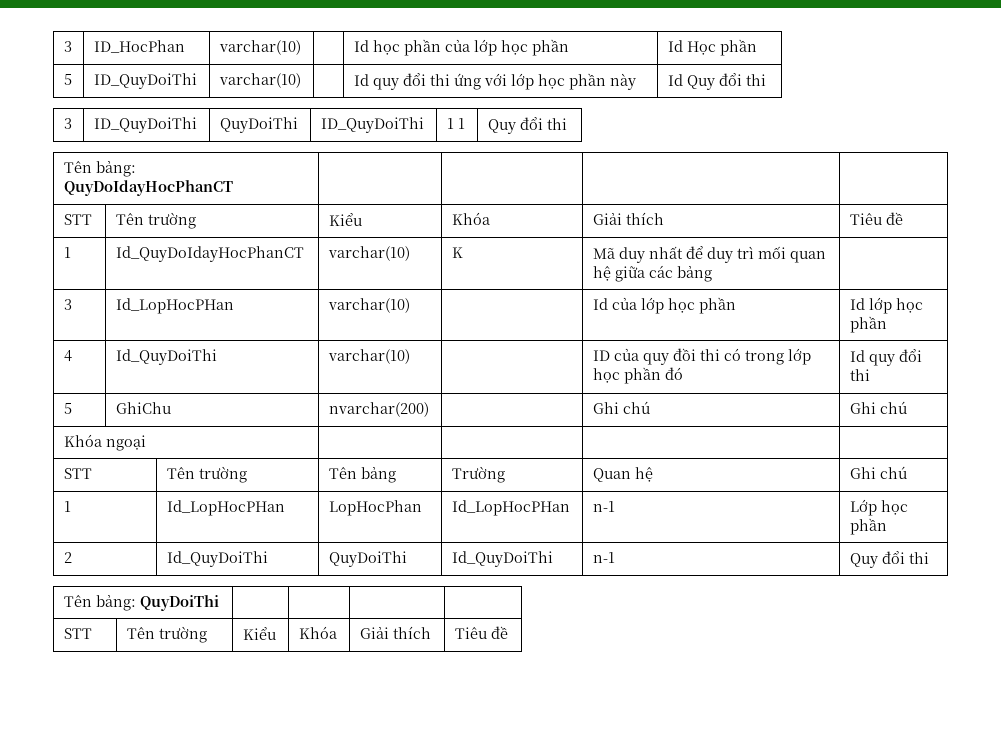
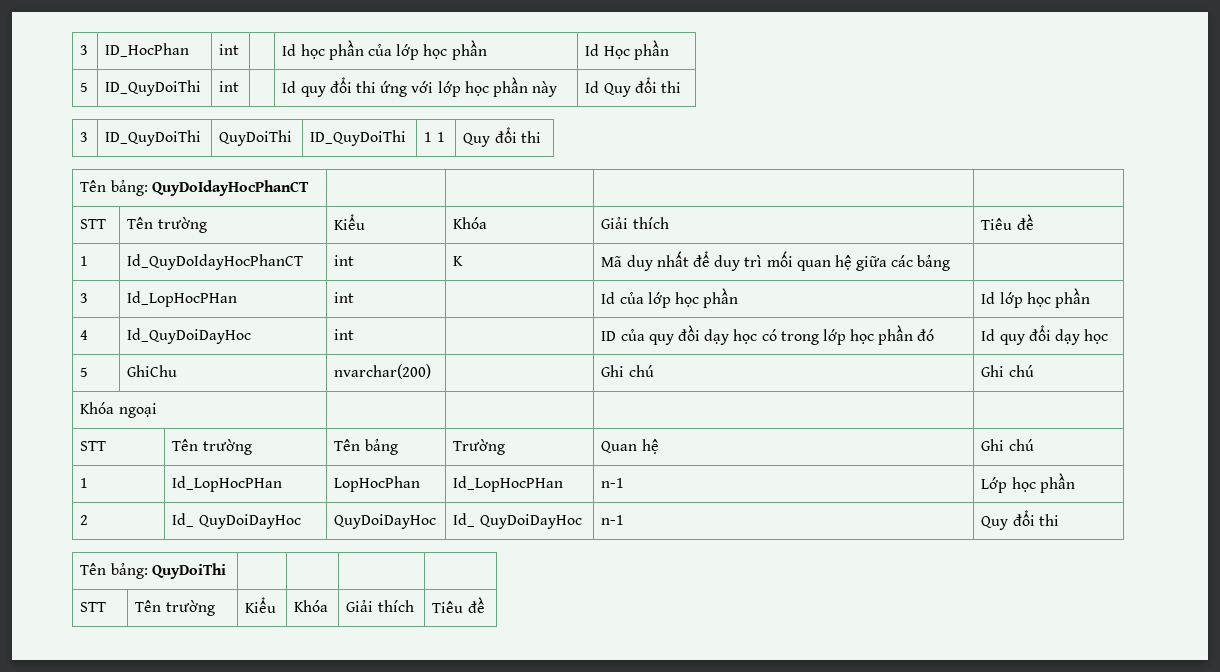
[218,40,301,55] varchar(10) -> [219,44,240,55] int
[218,73,301,88] varchar(10) -> [219,81,240,92] int
[327,246,410,261] varchar(10) -> [334,255,355,266] int
[327,298,410,313] varchar(10) -> [334,292,355,303] int
[115,349,217,365] [327,349,410,364] Id_QuyDoiThi | varchar(10) -> [127,328,252,344] [334,329,355,340] Id_QuyDoiDayHoc | int
[699,349,720,361] thi -> [704,329,758,345] dạy học
[849,369,870,381] thi -> [1054,329,1109,345] dạy học
[166,551,268,567] [328,551,407,567] [451,551,553,567] Id_QuyDoiThi | QuyDoiThi | Id_QuyDoiThi -> [172,513,301,529] [334,514,437,529] [453,513,582,529] Id_ QuyDoiDayHoc | QuyDoiDayHoc | Id_ QuyDoiDayHoc

